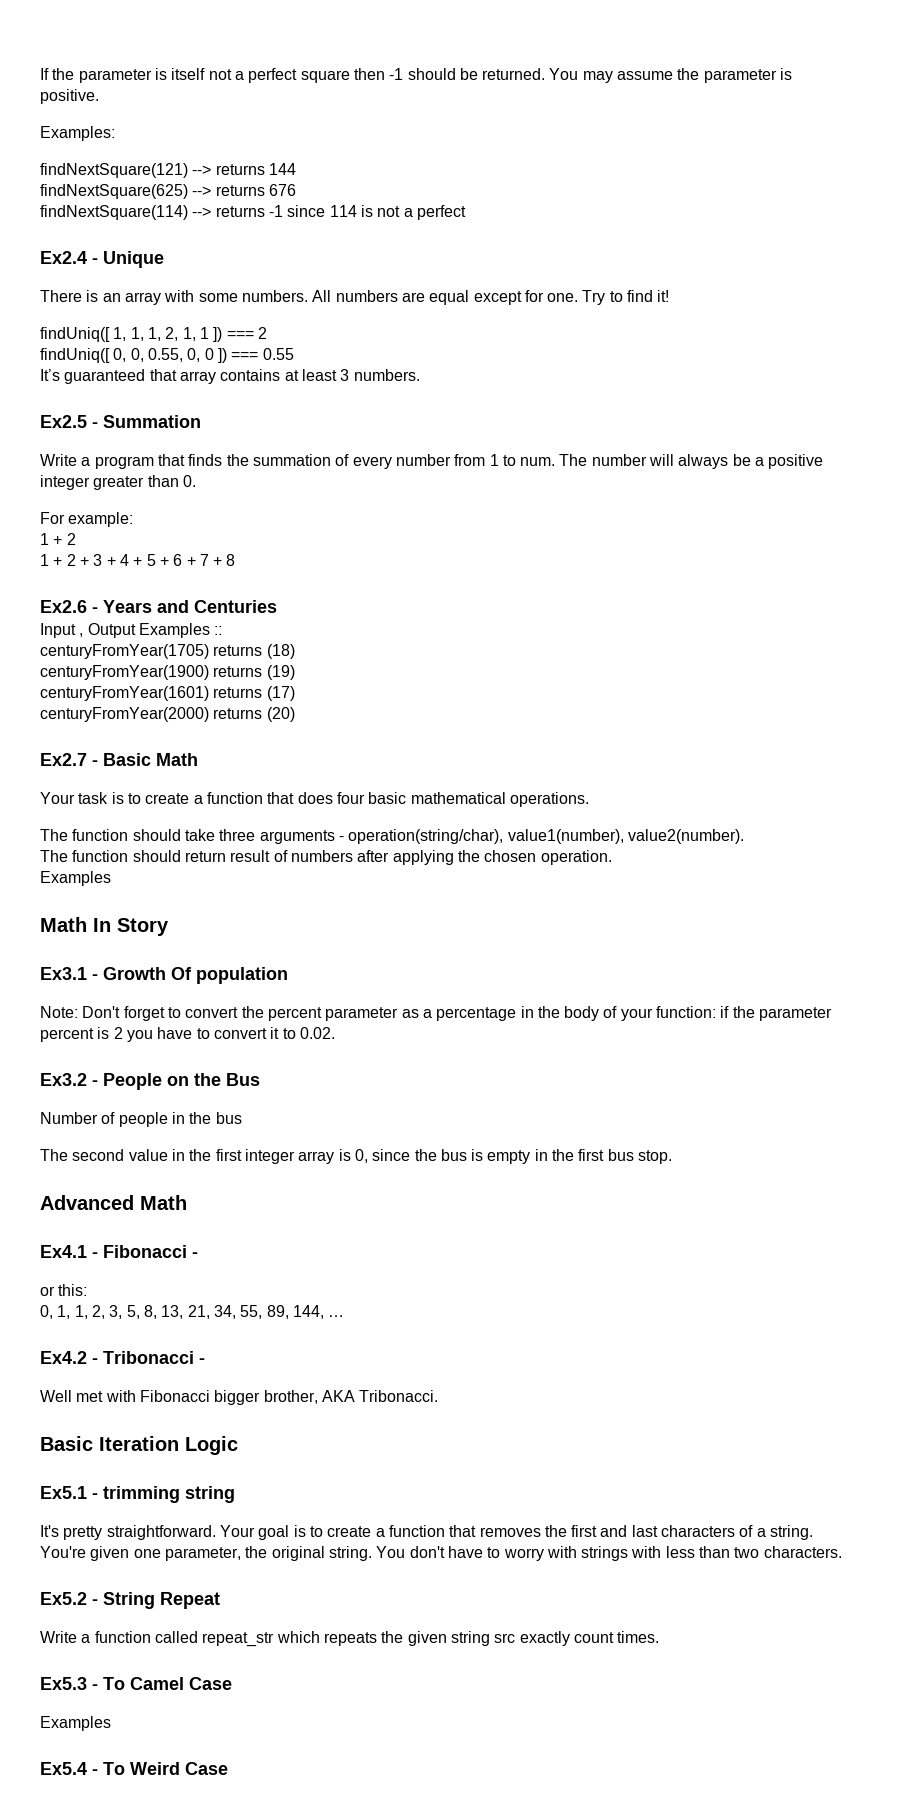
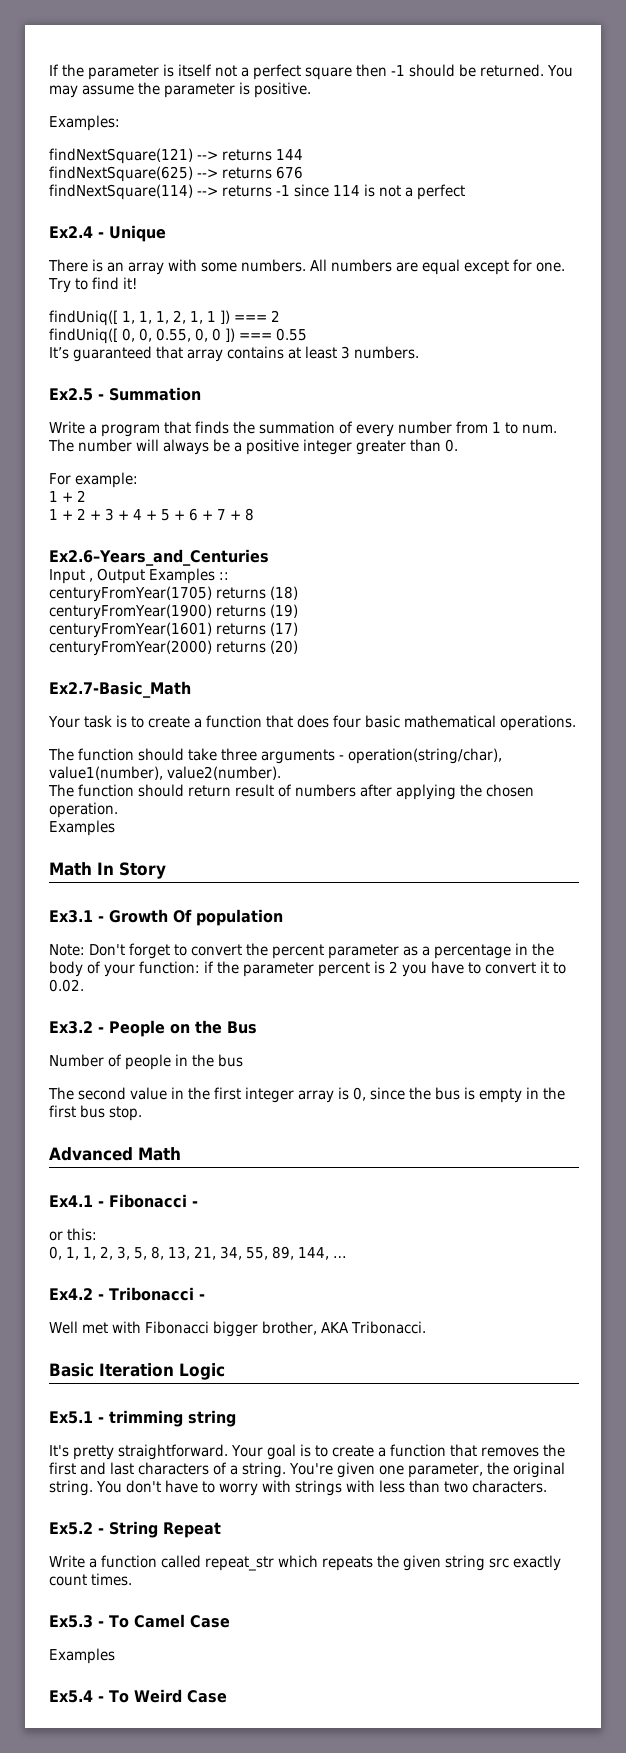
[40,600,277,613] Ex2.6 - Years and Centuries -> [49,549,269,566] Ex2.6–Years_and_Centuries
[40,753,198,766] Ex2.7 - Basic Math -> [49,681,191,698] Ex2.7-Basic_Math

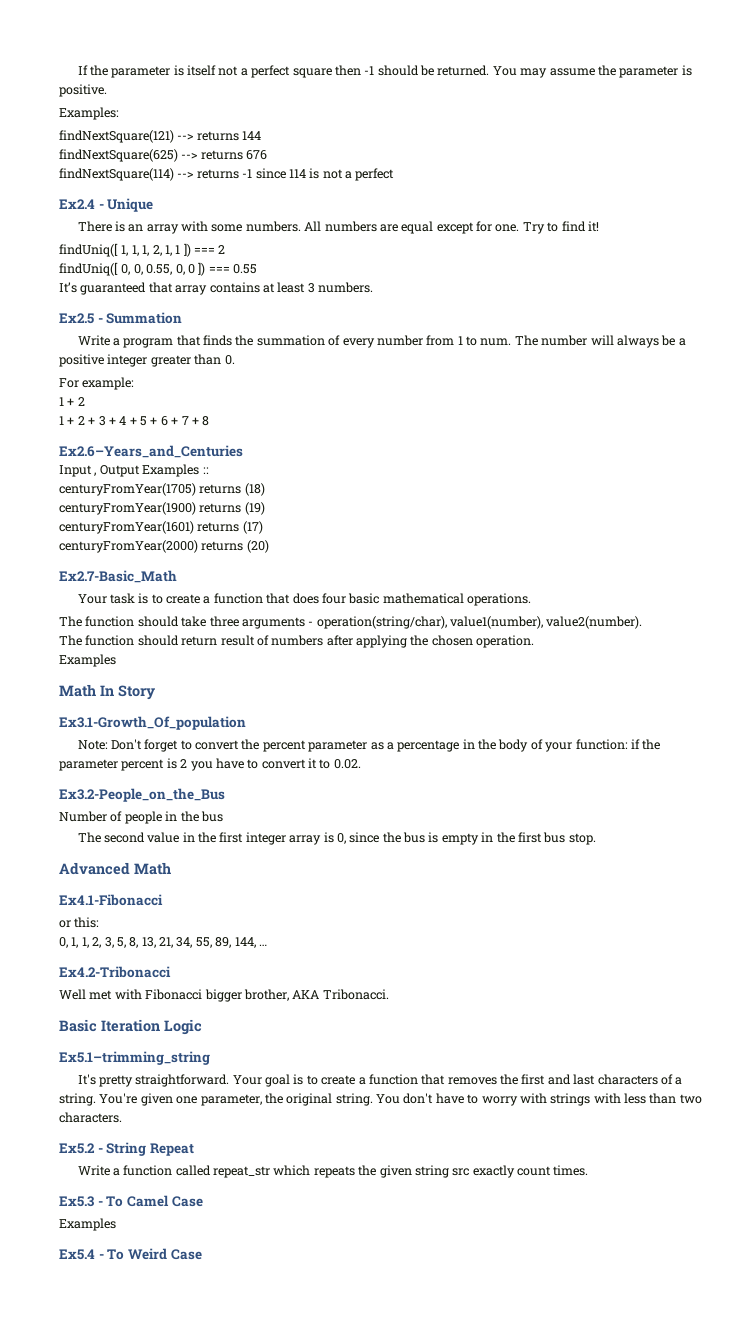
[49,909,283,926] Ex3.1 - Growth Of population -> [59,716,246,730] Ex3.1-Growth_Of_population
[49,1020,257,1037] Ex3.2 - People on the Bus -> [59,788,225,802] Ex3.2-People_on_the_Bus
[49,1194,198,1208] Ex4.1 - Fibonacci - -> [59,894,163,906] Ex4.1-Fibonacci
[49,1287,205,1301] Ex4.2 - Tribonacci - -> [59,966,171,978] Ex4.2-Tribonacci
[49,1410,236,1427] Ex5.1 - trimming string -> [59,1051,210,1065] Ex5.1–trimming_string

